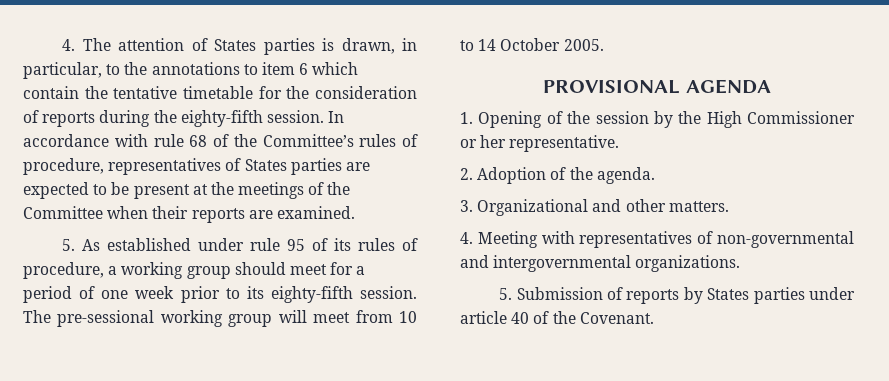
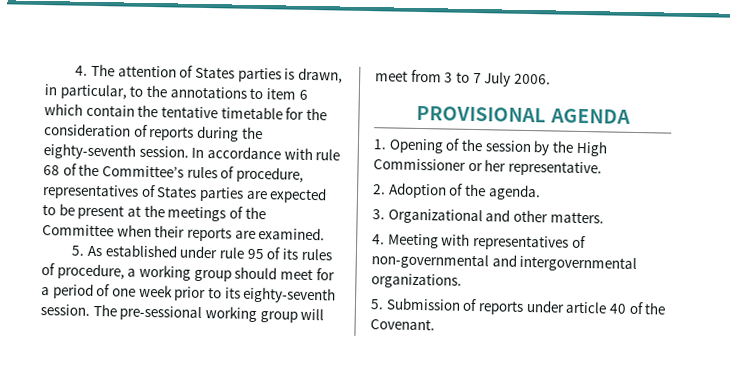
[180,110,263,127] eighty-fifth -> [43,143,136,160] eighty-seventh
[270,286,353,303] eighty-fifth -> [243,286,337,304] eighty-seventh
[399,311,417,323] [460,38,604,51] 10 to 14 October 2005. -> [444,71,551,87] 3 to 7 July 2006.
[683,287,805,304] by States parties -> (524, 307) none

